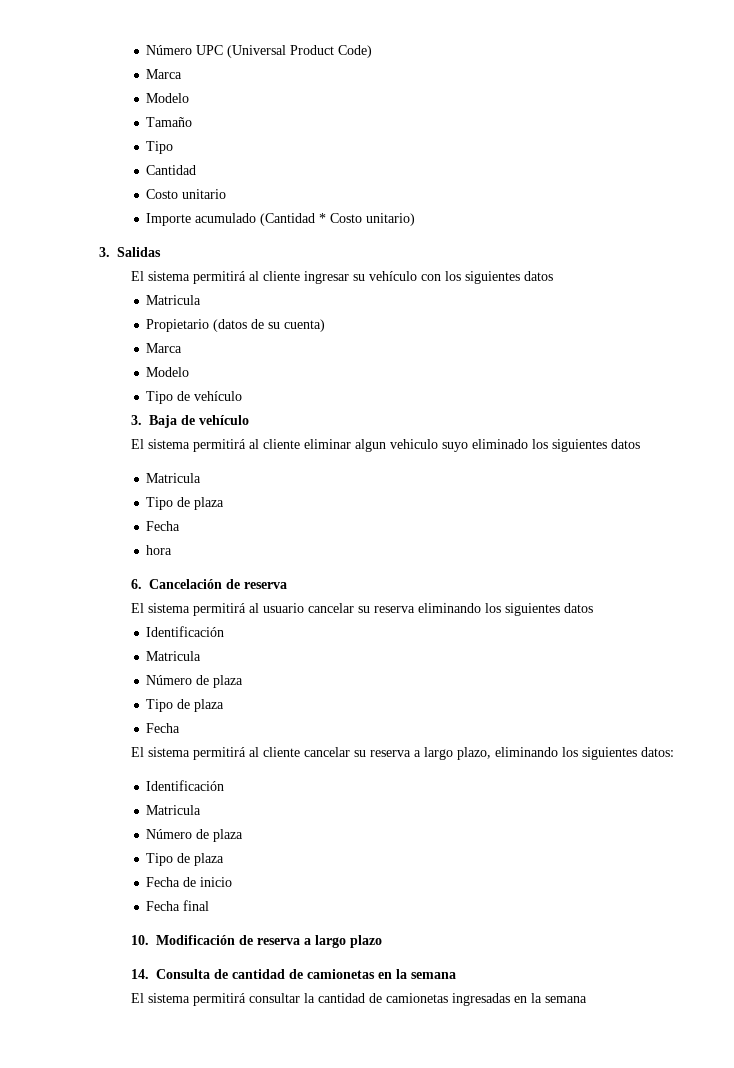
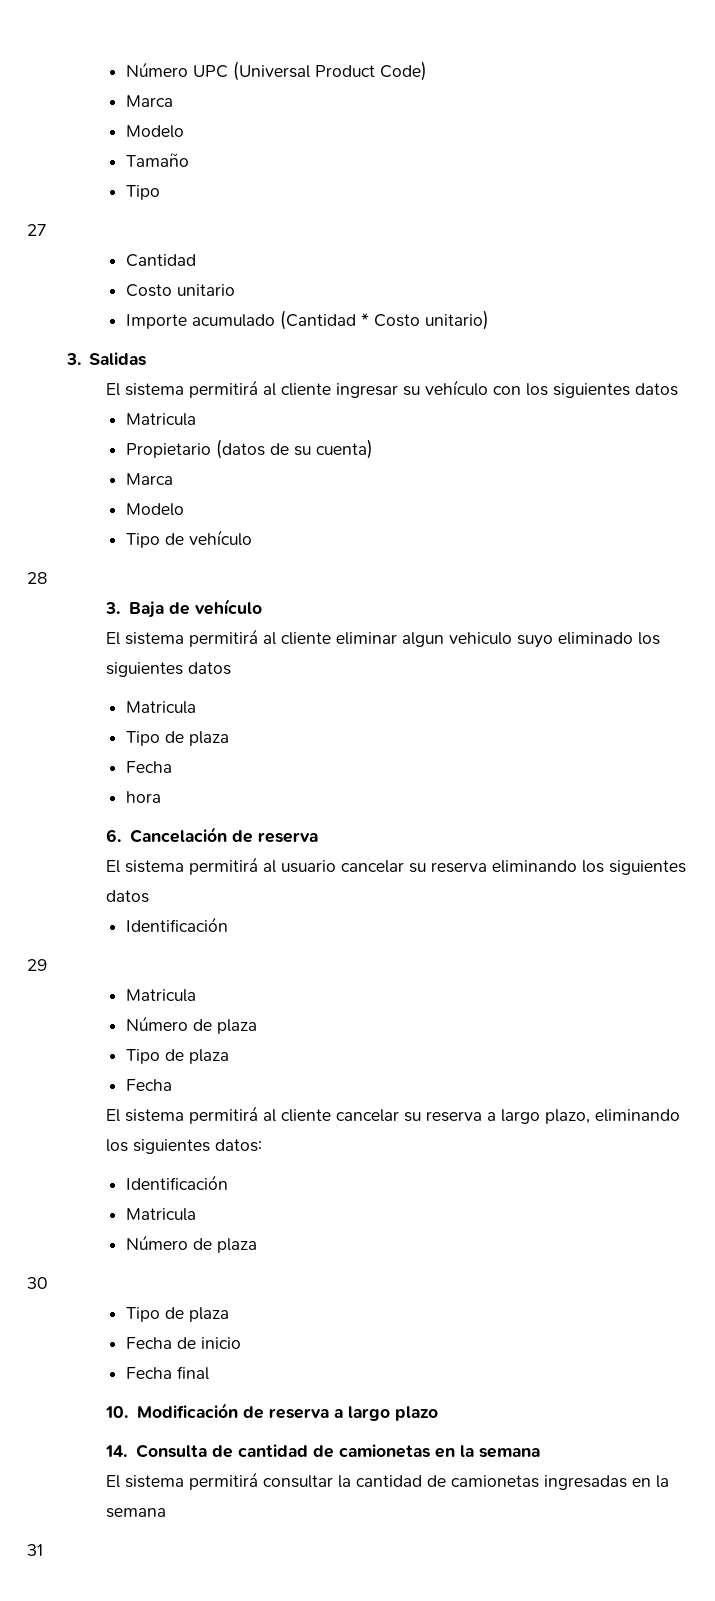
(174, 147) none -> [27,224,46,236] // 27
(243, 396) none -> [27,572,48,584] // 28
(225, 631) none -> [27,959,47,971] // 29
(244, 835) none -> [27,1277,48,1289] // 30
(588, 999) none -> [27,1544,43,1556] // 31

